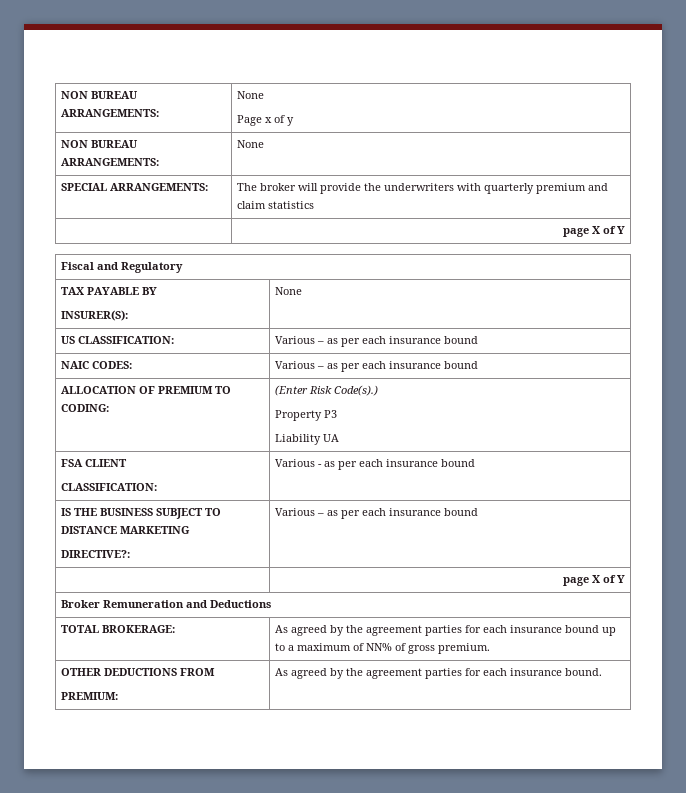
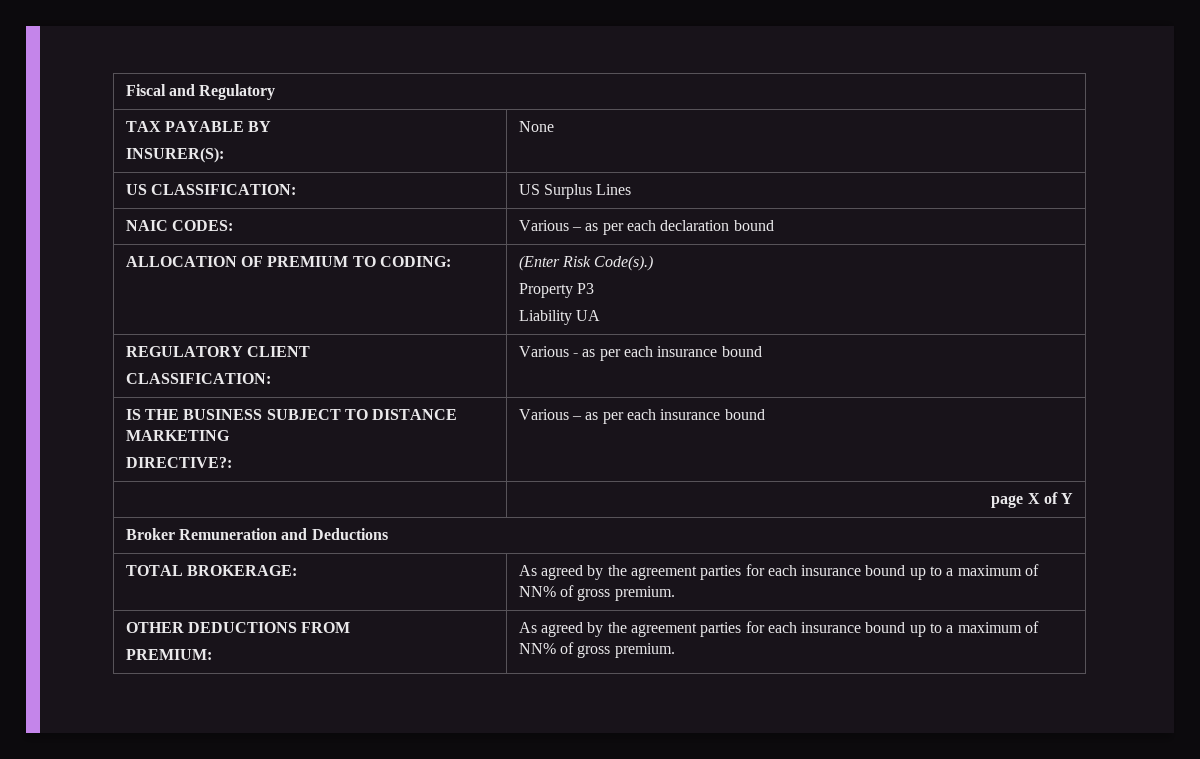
[61,91,139,99] [61,109,160,117] [237,91,265,99] [237,115,295,126] [61,140,139,148] [61,158,160,166] [237,140,265,148] [61,183,209,191] [237,183,609,194] [237,201,315,209] [562,226,625,237] NON BUREAU ARRANGEMENTS: | None // Page x of y // NON BUREAU ARRANGEMENTS: | None // SPECIAL ARRANGEMENTS: | The broker will provide the underwriters with quarterly premium and claim statistics // | page X of Y // -> (125, 90) none
[275,336,479,347] Various – as per each insurance bound -> [518,184,632,199] US Surplus Lines
[389,361,442,369] insurance -> [660,220,730,231] declaration
[61,459,84,467] FSA -> [125,346,243,357] REGULATORY
[565,668,603,676] bound. -> [865,621,1040,637] [518,642,675,658] bound up to a maximum of NN% of gross premium.

